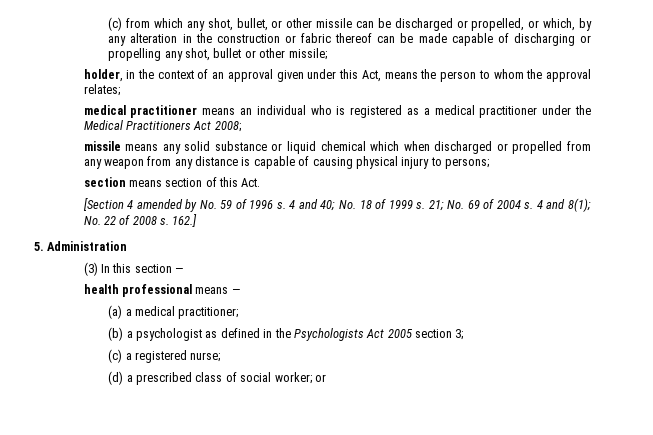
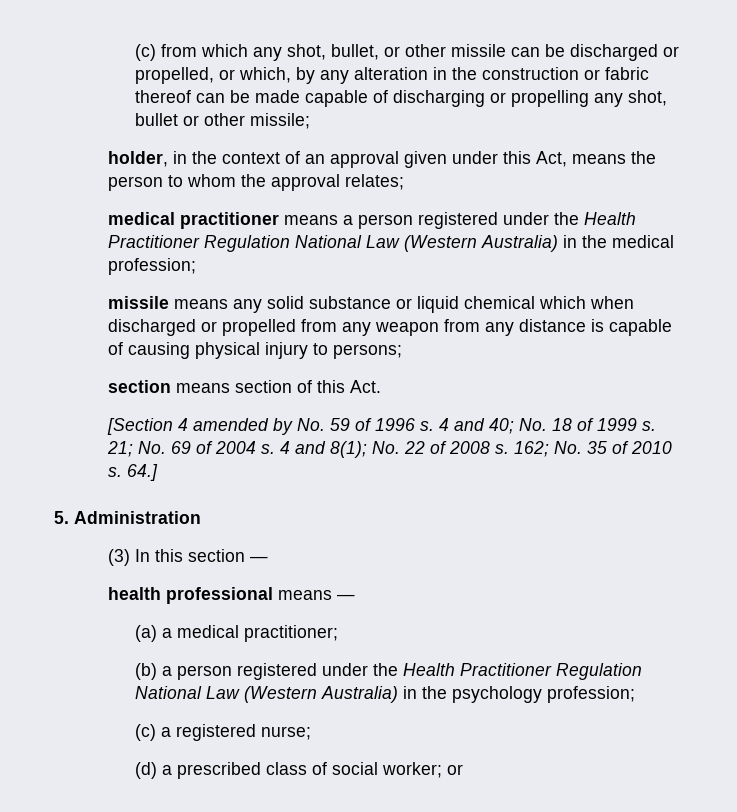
[239,105,591,118] [83,120,241,132] an individual who is registered as a medical practitioner under the Medical Practitioners Act 2008; -> [342,212,636,229] [107,235,674,252] [107,258,196,275] a person registered under the Health Practitioner Regulation National Law (Western Australia) in the medical profession;
[172,214,198,227] 162.] -> [513,441,672,457] [107,464,158,481] 162; No. 35 of 2010 s. 64.]
[136,328,464,341] psychologist as defined in the Psychologists Act 2005 section 3; -> [176,663,642,680] [134,686,635,703] person registered under the Health Practitioner Regulation National Law (Western Australia) in the psychology profession;

